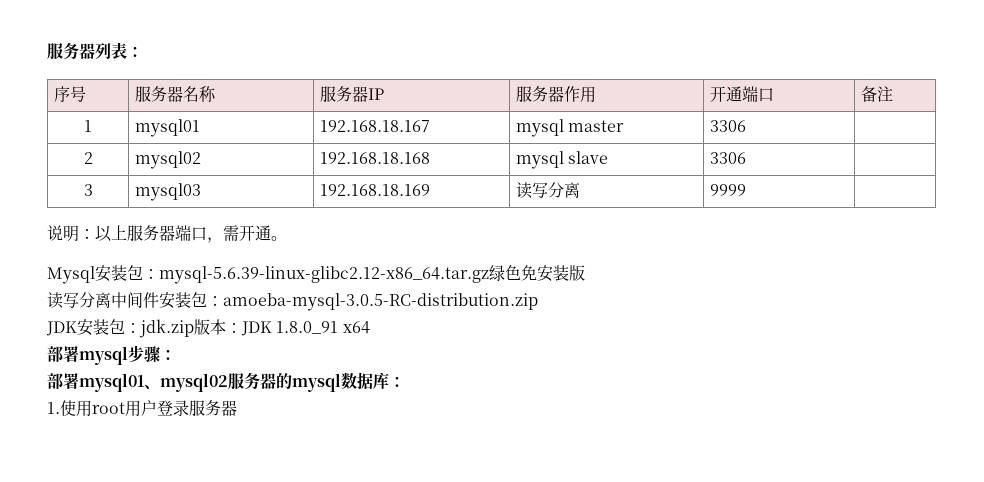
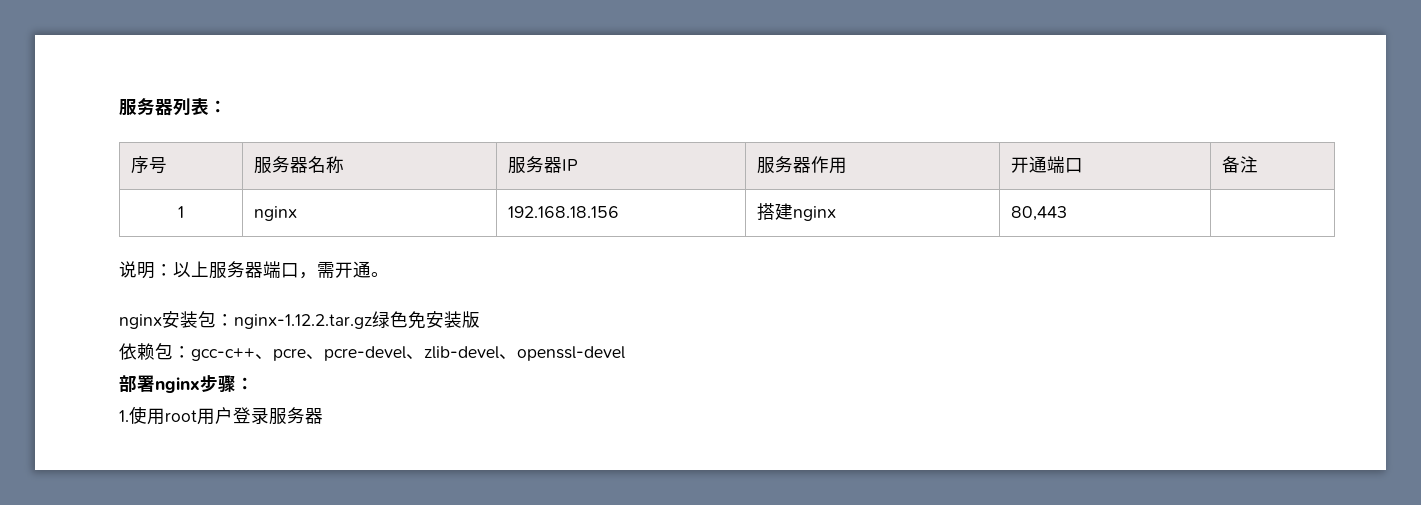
[134,119,200,137] [319,120,430,132] [515,119,624,137] [709,120,746,132] [83,152,93,164] [134,151,201,169] [319,152,430,164] [515,151,608,169] [709,152,746,164] [83,184,93,196] [134,183,201,201] [319,184,430,196] [515,182,580,199] [709,184,746,196] mysql01 | 192.168.18.167 | mysql master | 3306 | // 2 | mysql02 | 192.168.18.168 | mysql slave | 3306 | // 3 | mysql03 | 192.168.18.169 | 读写分离 | 9999 -> [254,206,298,221] [508,206,620,218] [757,203,837,221] [1011,206,1068,221] nginx | 192.168.18.156 | 搭建nginx | 80,443
[47,265,489,284] Mysql安装包：mysql-5.6.39-linux-glibc2.12-x86_64.tar.gz -> [119,311,372,329] nginx安装包：nginx-1.12.2.tar.gz
[47,292,538,311] [46,319,370,338] [47,346,128,365] 读写分离中间件安装包：amoeba-mysql-3.0.5-RC-distribution.zip // JDK安装包：jdk.zip版本：JDK 1.8.0_91 x64 // 部署mysql -> [119,343,625,361] [119,375,200,393] 依赖包：gcc-c++、pcre、pcre-devel、zlib-devel、openssl-devel // 部署nginx
[47,372,405,392] // 部署mysql01、mysql02服务器的mysql数据库： -> (254, 383) none

